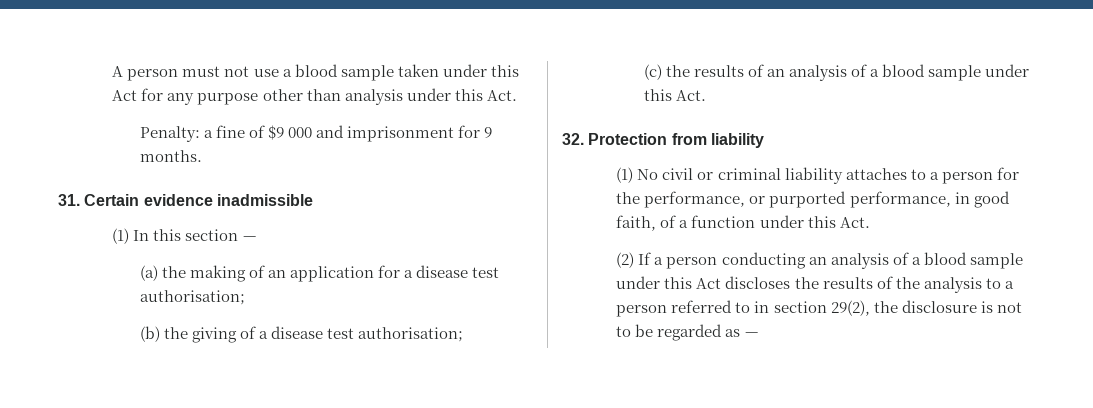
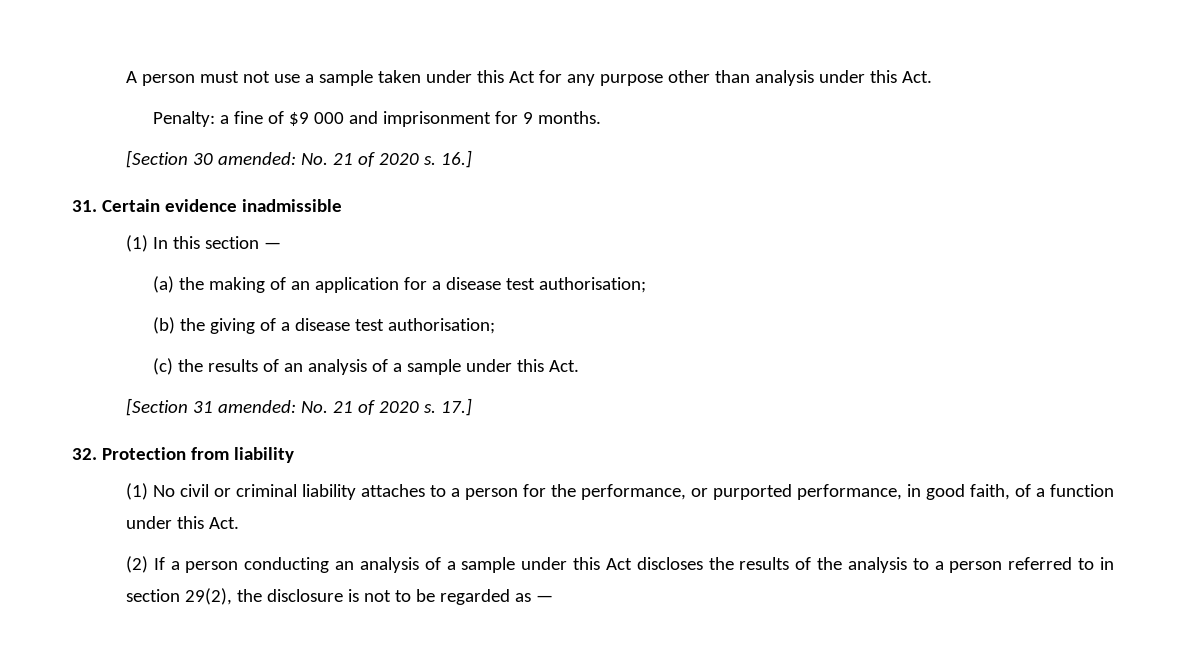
[294,64,338,77] blood -> (314, 78) none
(202, 156) none -> [125,150,472,168] // [Section 30 amended: No. 21 of 2020 s. 16.]
[881,64,925,77] blood -> (402, 367) none
(706, 95) none -> [125,398,472,416] // [Section 31 amended: No. 21 of 2020 s. 17.]
[923,252,967,265] blood -> (456, 565) none

